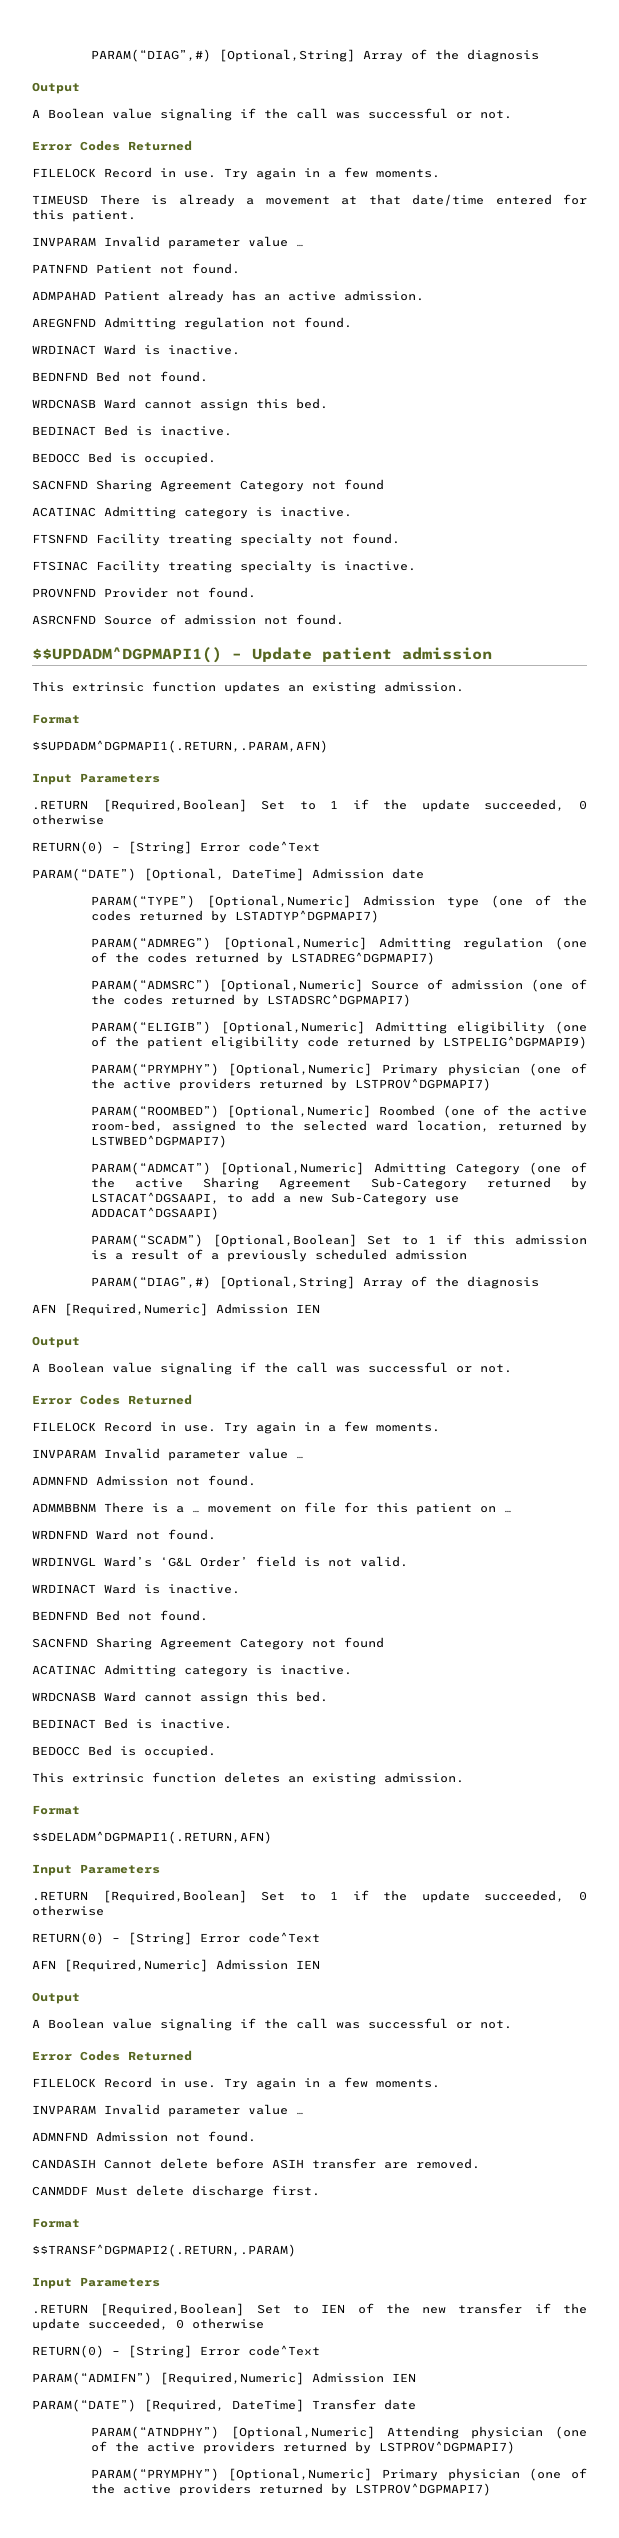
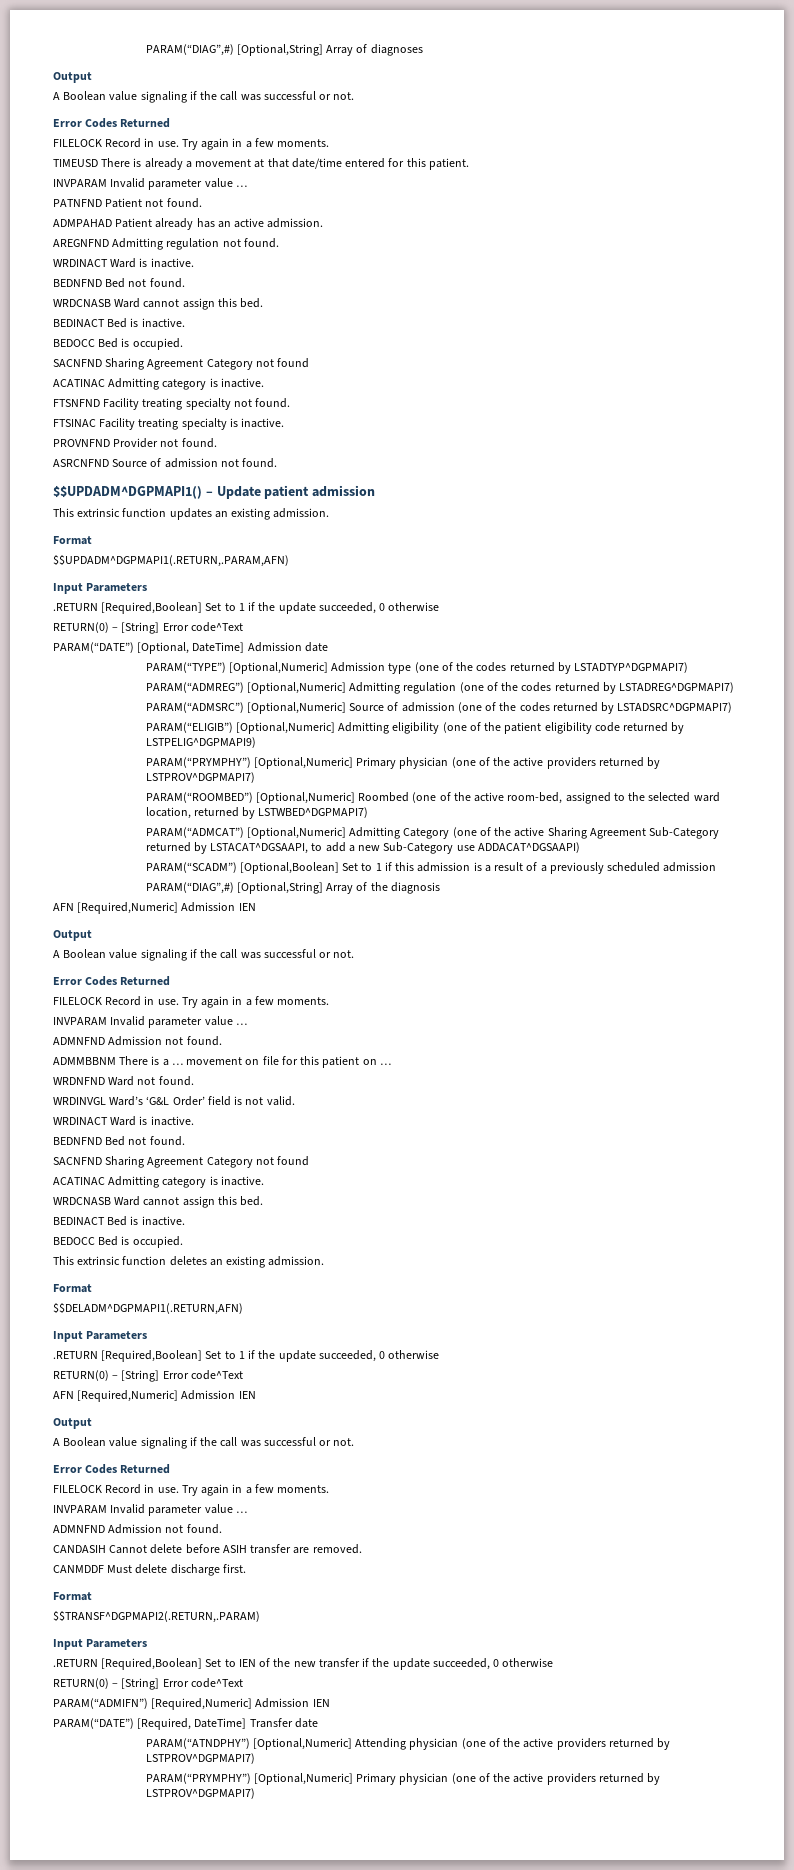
[90,49,539,62] PARAM(“DIAG”,#) [Optional,String] Array of the diagnosis -> [145,44,423,56] PARAM(“DIAG”,#) [Optional,String] Array of diagnoses

